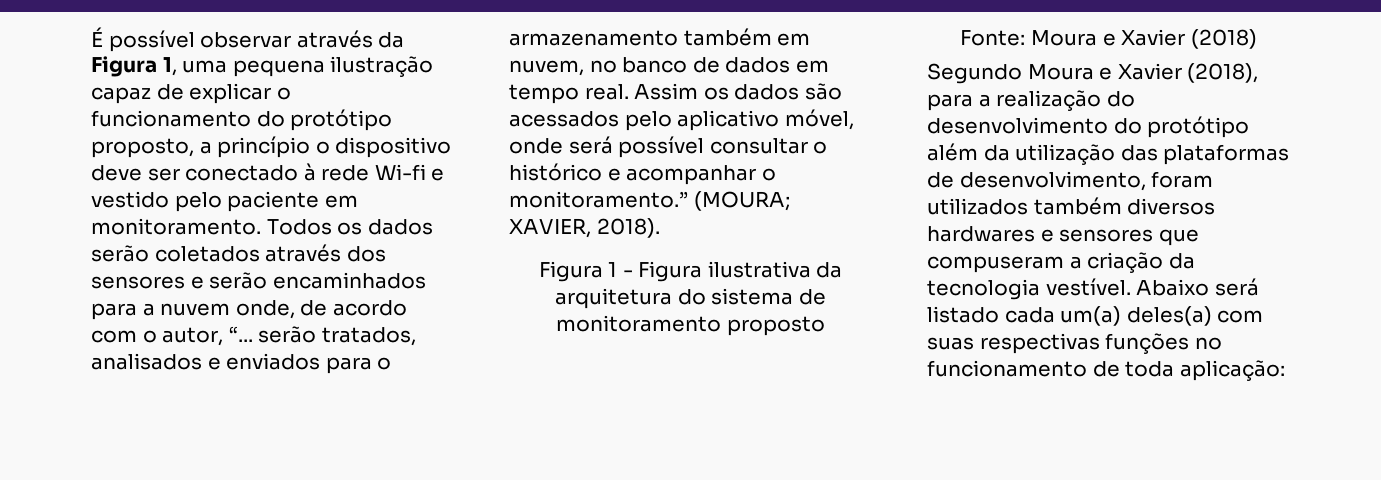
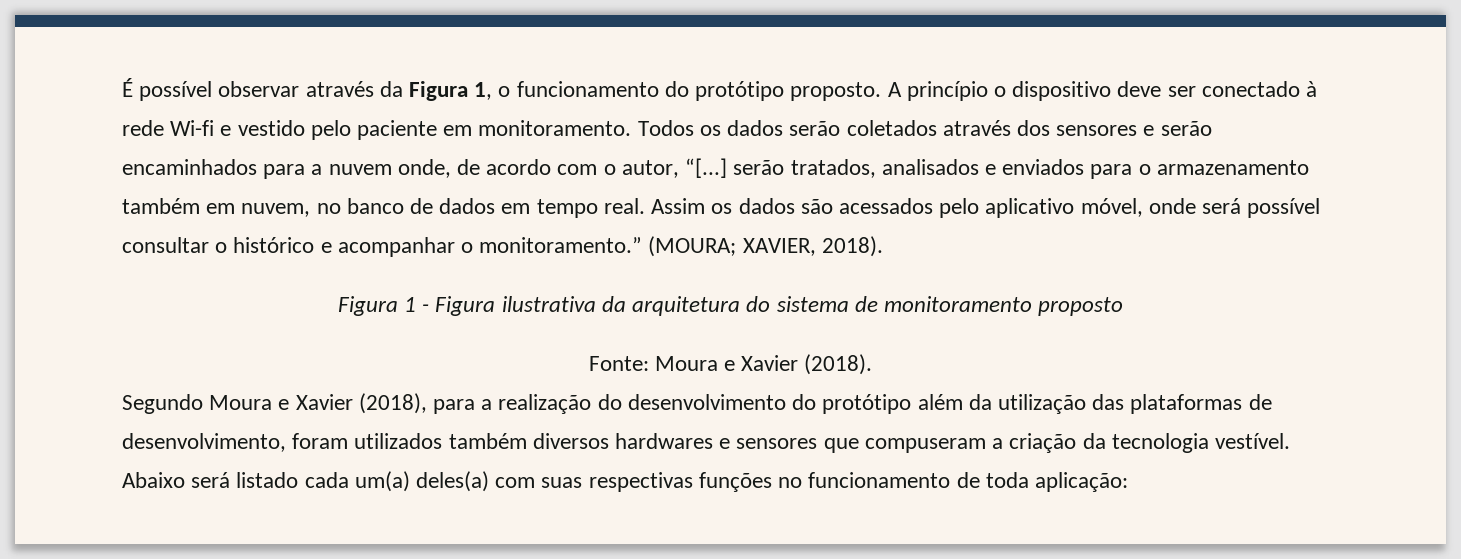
[182,56,434,77] [91,83,272,104] uma pequena ilustração capaz de explicar -> (493, 91) none
[91,138,212,158] proposto, a -> [790,82,902,101] proposto. A
[228,326,253,342] “... -> [685,158,728,178] “[...]
[1190,29,1257,49] (2018) -> [804,354,873,375] (2018).

